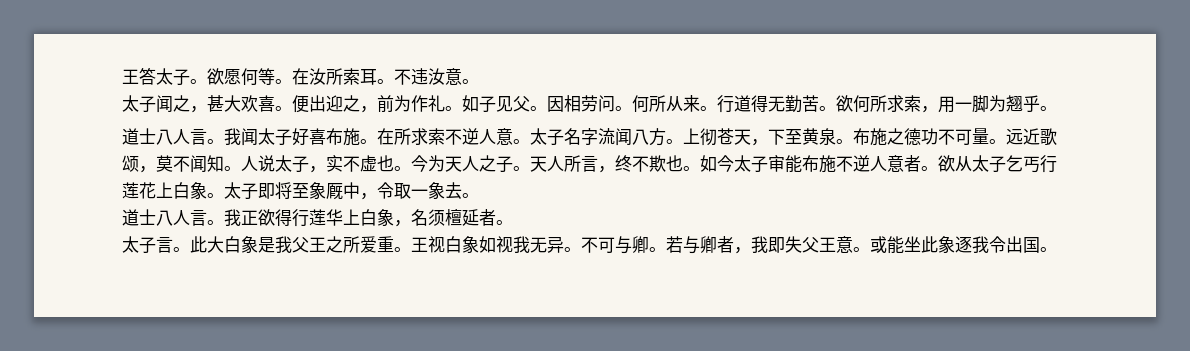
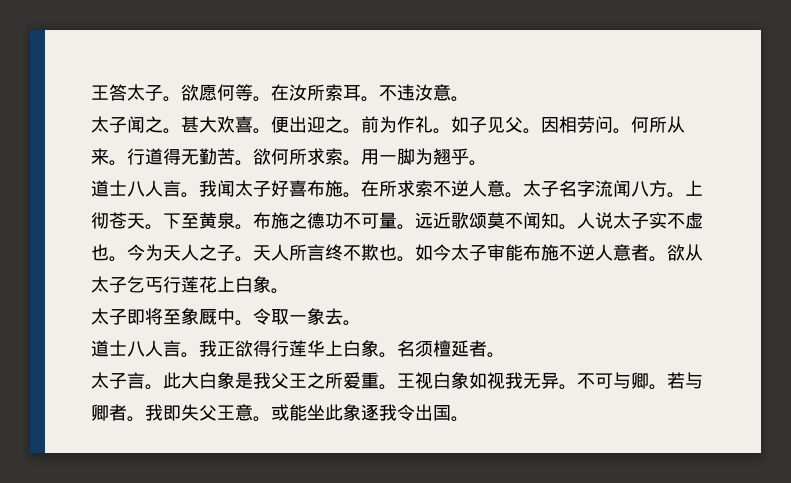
[190,106,207,113] ， -> [163,128,181,134] 。
[360,106,377,113] ， -> [343,128,361,134] 。
[921,106,938,113] ， -> [343,160,361,166] 。
[751,139,768,146] ， -> [145,224,163,230] 。
[139,166,156,173] ， -> (487, 221) none
[309,166,326,173] ， -> (649, 221) none
[598,166,615,173] ， -> (325, 252) none
(224, 195) none -> (289, 291) //
[360,193,377,200] ， -> [235,320,253,326] 。
[394,220,411,227] ， -> [379,352,397,358] 。
[734,247,751,254] ， -> [127,416,145,422] 。

